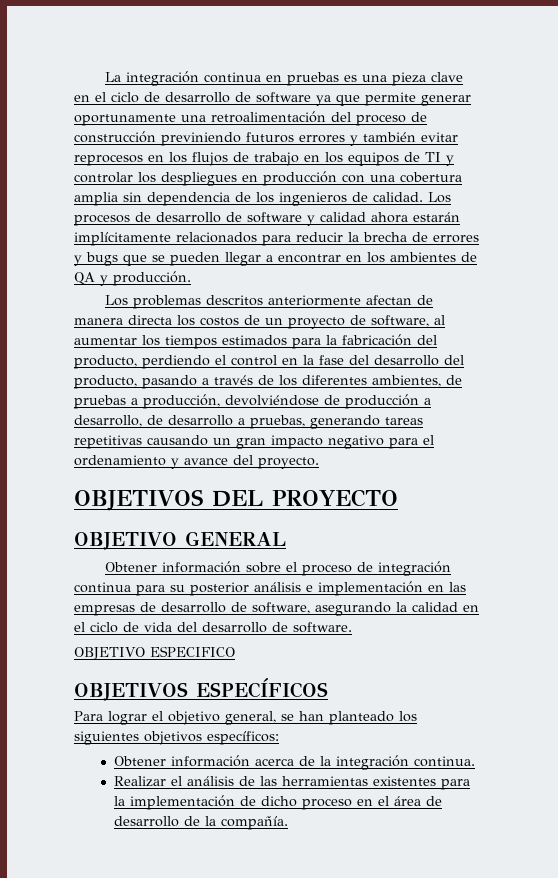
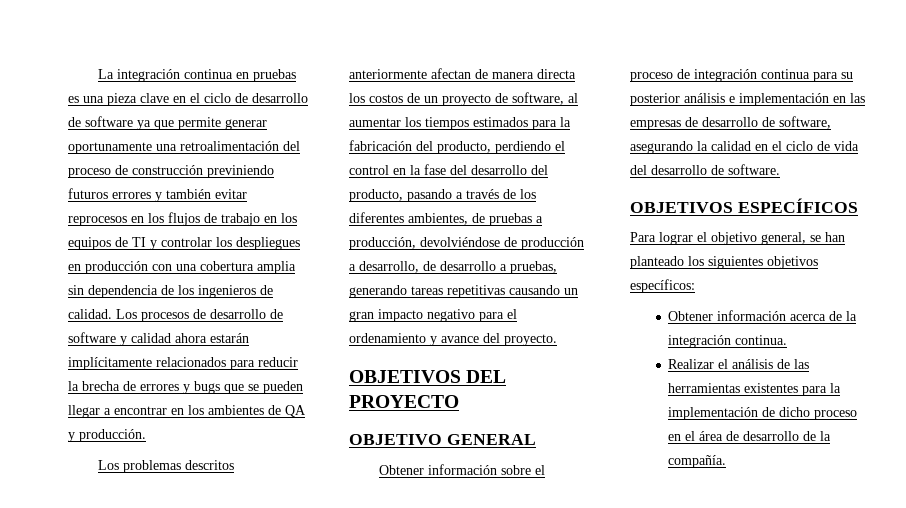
[74,646,235,660] // OBJETIVO ESPECIFICO -> (780, 169) none

